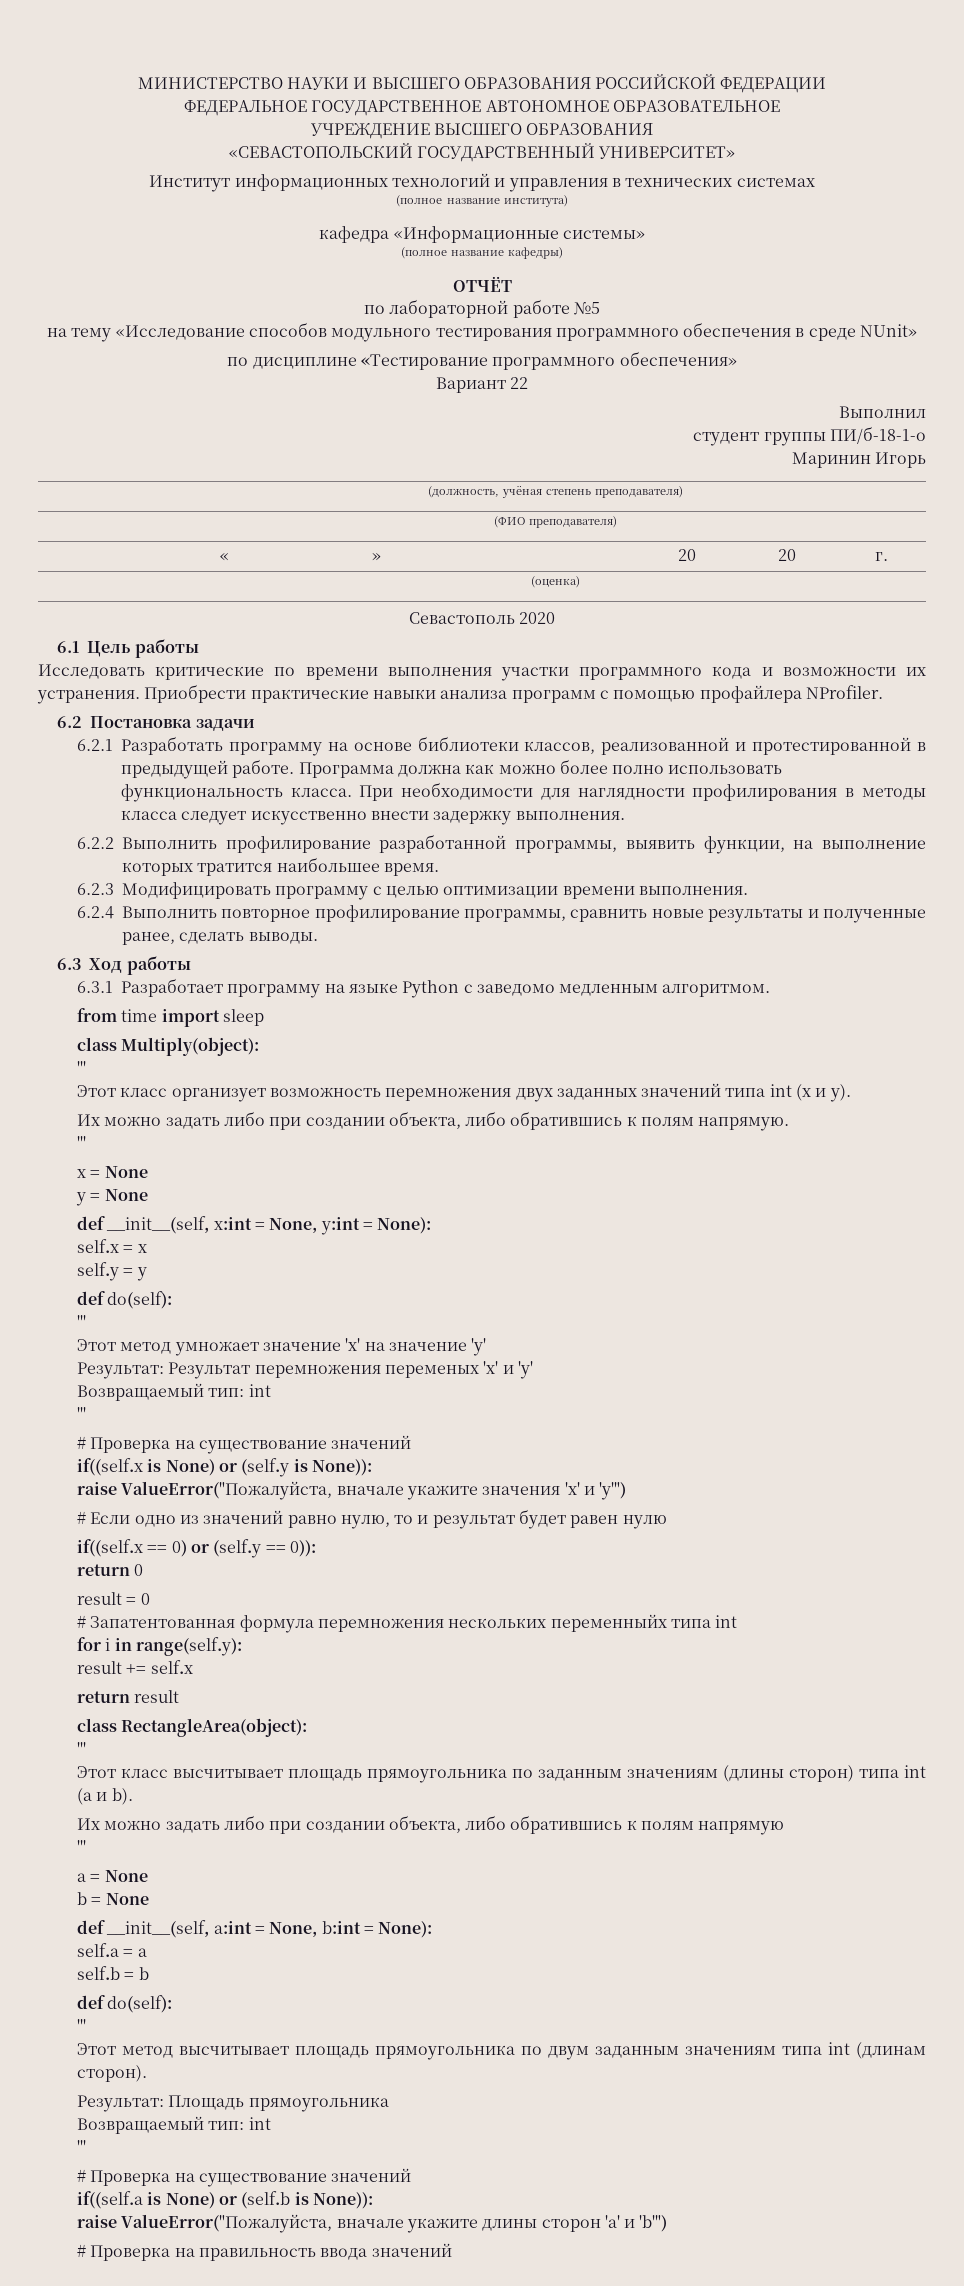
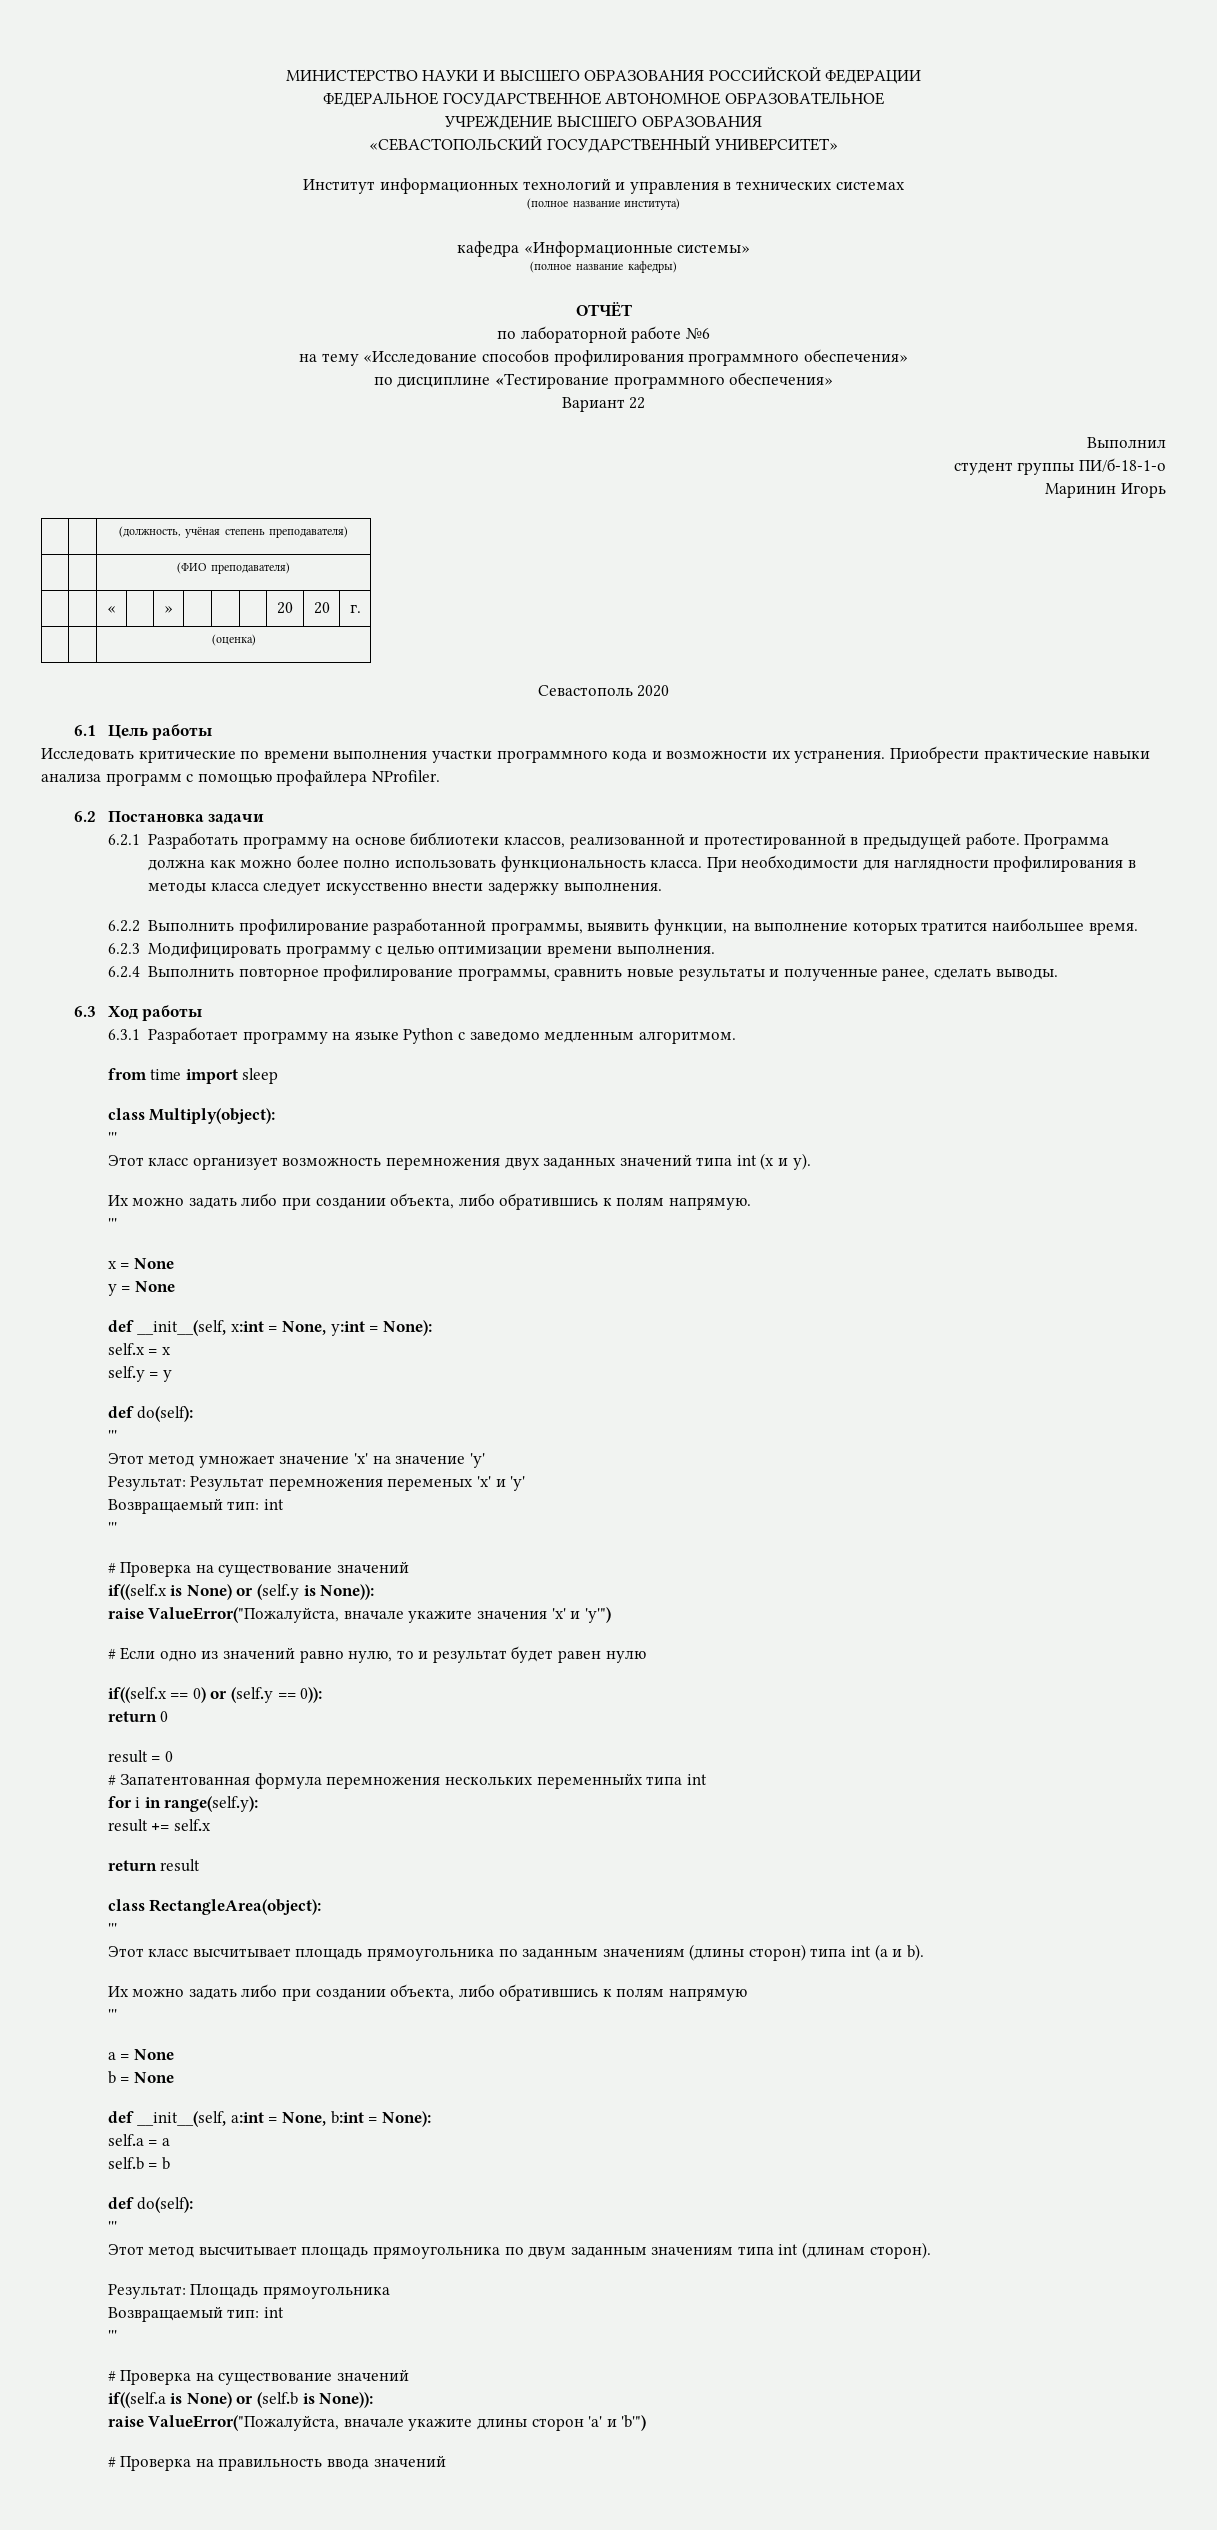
[573,302,600,315] №5 -> [685,328,710,340] №6
[331,322,918,342] модульного тестирования программного обеспечения в среде NUnit» -> [553,349,908,366] профилирования программного обеспечения»

